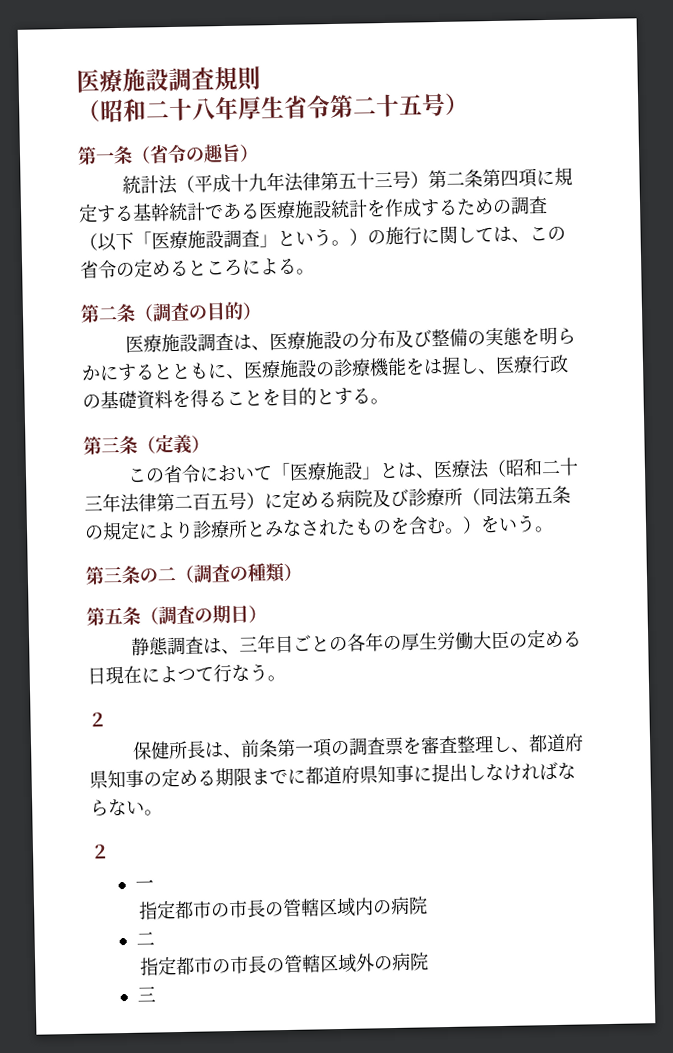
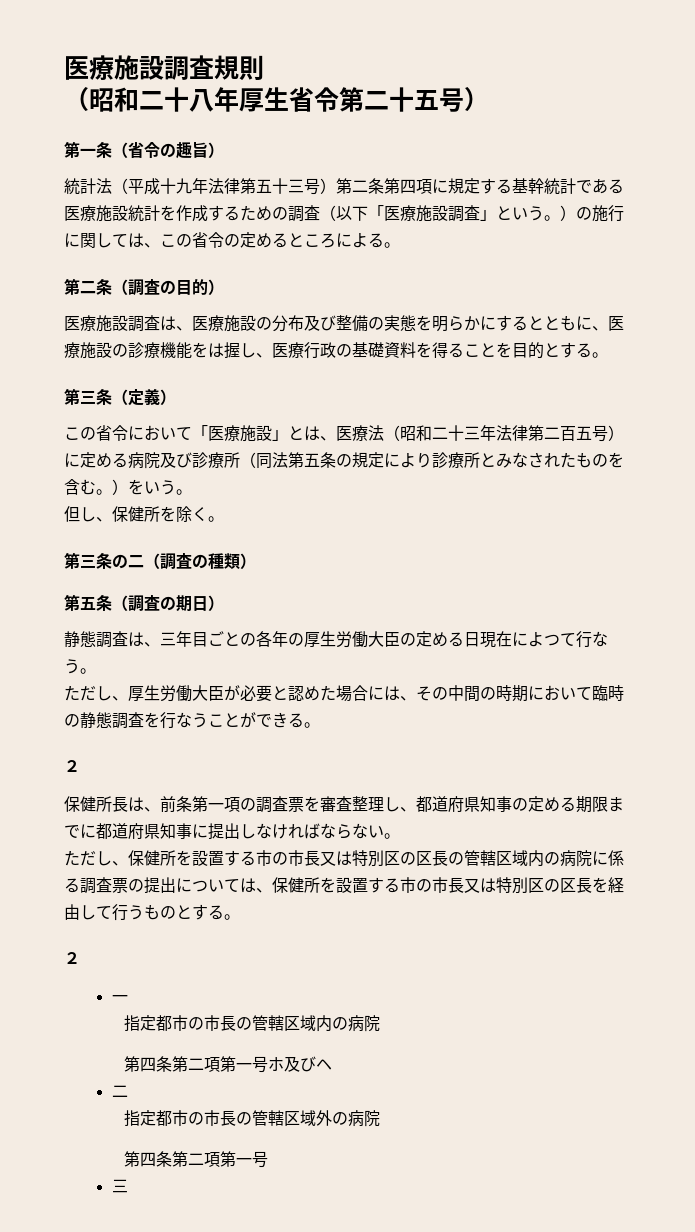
(554, 529) none -> [64,506,224,522] // 但し、保健所を除く。
(286, 678) none -> [64,685,624,702] [64,712,320,729] // ただし、厚生労働大臣が必要と認めた場合には、その中間の時期において臨時の静態調査を行なうことができる。
(163, 812) none -> [64,850,624,867] [64,877,624,894] [64,904,240,921] // ただし、保健所を設置する市の市長又は特別区の区長の管轄区域内の病院に係る調査票の提出については、保健所を設置する市の市長又は特別区の区長を経由して行うものとする。
(429, 905) none -> [123,1056,332,1073] // 第四条第二項第一号ホ及びヘ
(430, 961) none -> [123,1151,268,1168] // 第四条第二項第一号

